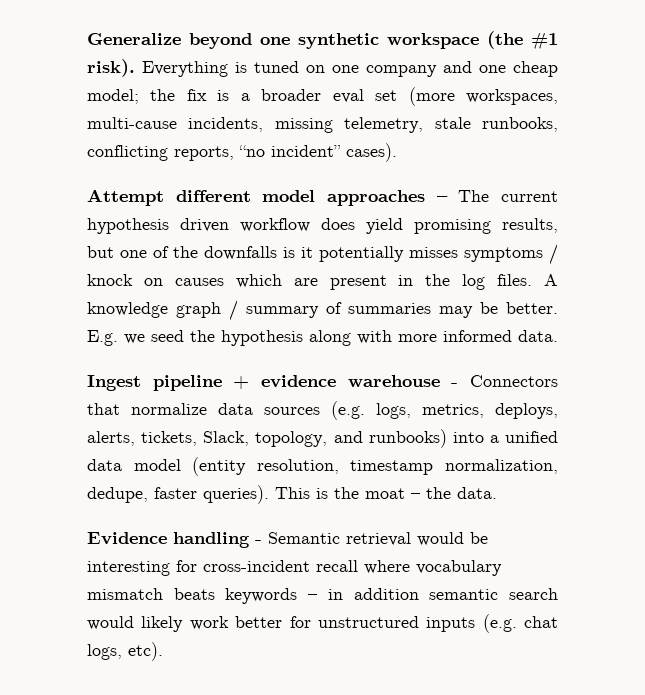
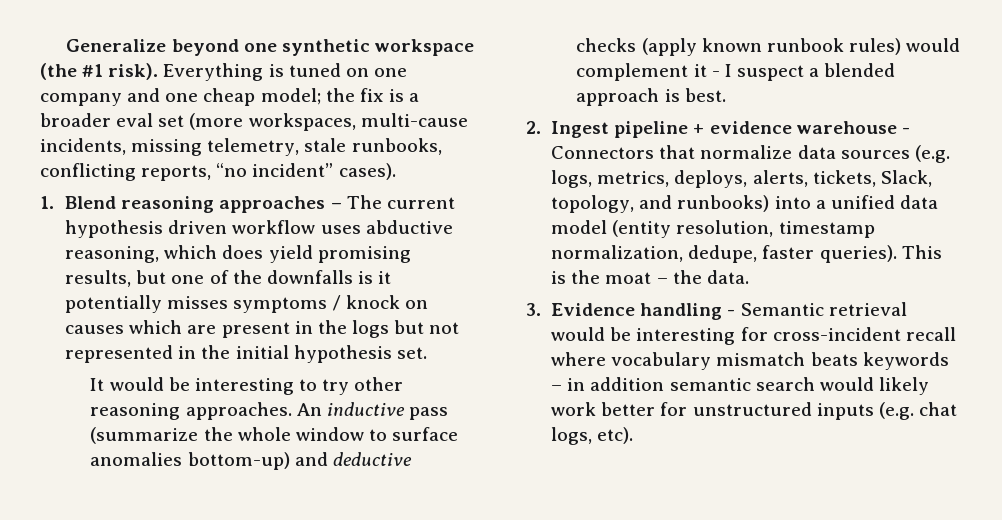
[87,189,316,206] Attempt different model -> [40,196,215,213] 1. Blend reasoning
(310, 225) none -> [320,220,453,234] [65,245,218,263] uses abductive reasoning, which
[462,274,558,290] [87,300,558,321] [87,330,558,346] log files. A knowledge graph / summary of summaries may be better. E.g. we seed the hypothesis along with more informed data. // -> [351,320,460,338] [65,345,427,363] [90,377,404,395] [90,402,448,420] [90,427,459,444] [90,452,412,470] [576,38,961,56] [576,63,896,81] [576,88,726,106] [526,121,541,134] logs but not represented in the initial hypothesis set. // It would be interesting to try other reasoning approaches. An inductive pass (summarize the whole window to surface anomalies bottom-up) and deductive checks (apply known runbook rules) would complement it - I suspect a blended approach is best. // 2.
(497, 493) none -> [526,303,541,316] 3.

